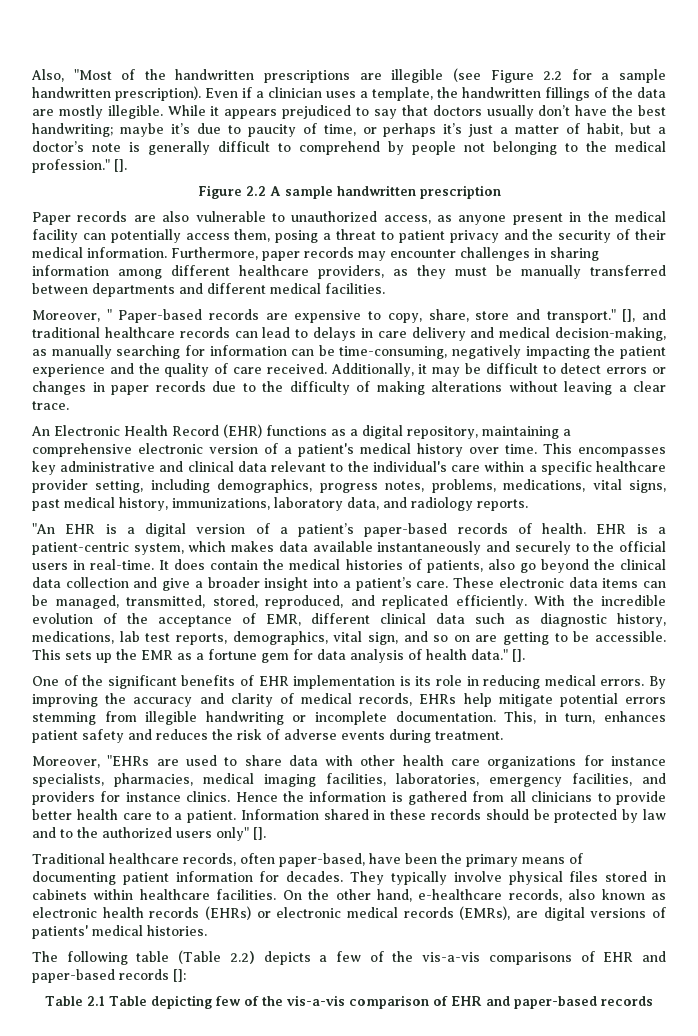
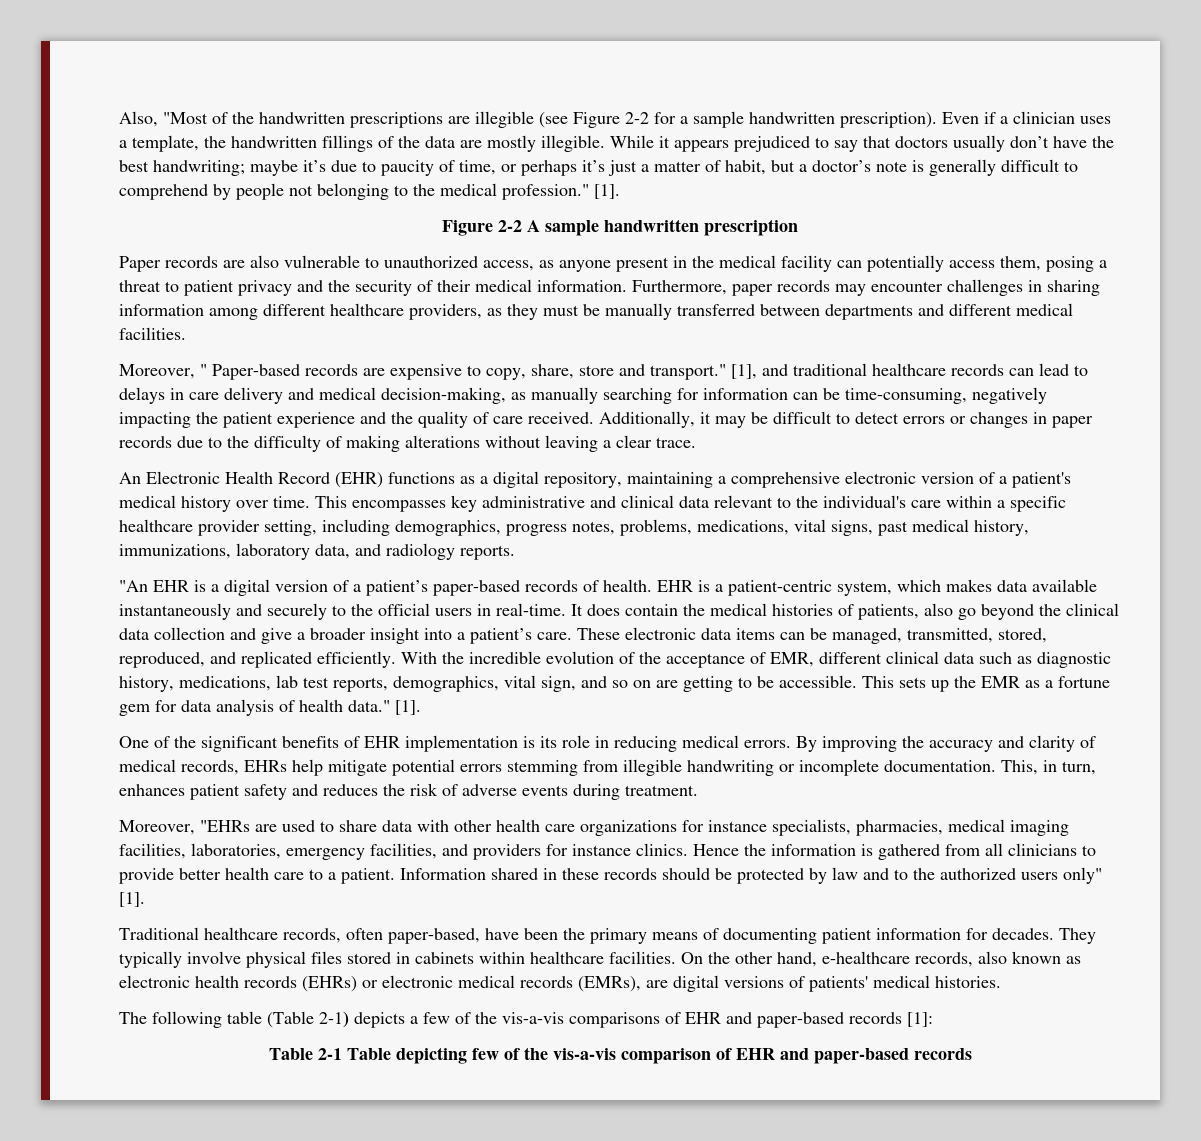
[543,71,563,80] 2.2 -> [625,112,649,124] 2-2
[114,159,127,172] [197,185,266,199] []. // Figure 2.2 -> [594,184,620,199] [442,220,522,236] [1]. // Figure 2-2
[622,309,636,322] [], -> [731,364,757,379] [1],
[512,649,525,662] []. -> [395,700,421,715] [1].
[253,827,266,840] []. -> [119,892,145,907] [1].
[229,951,255,964] 2.2) -> [319,1011,349,1028] 2-1)
[173,969,186,982] [45,996,105,1006] []: // Table 2.1 -> [907,1012,933,1027] [268,1048,342,1060] [1]: // Table 2-1

